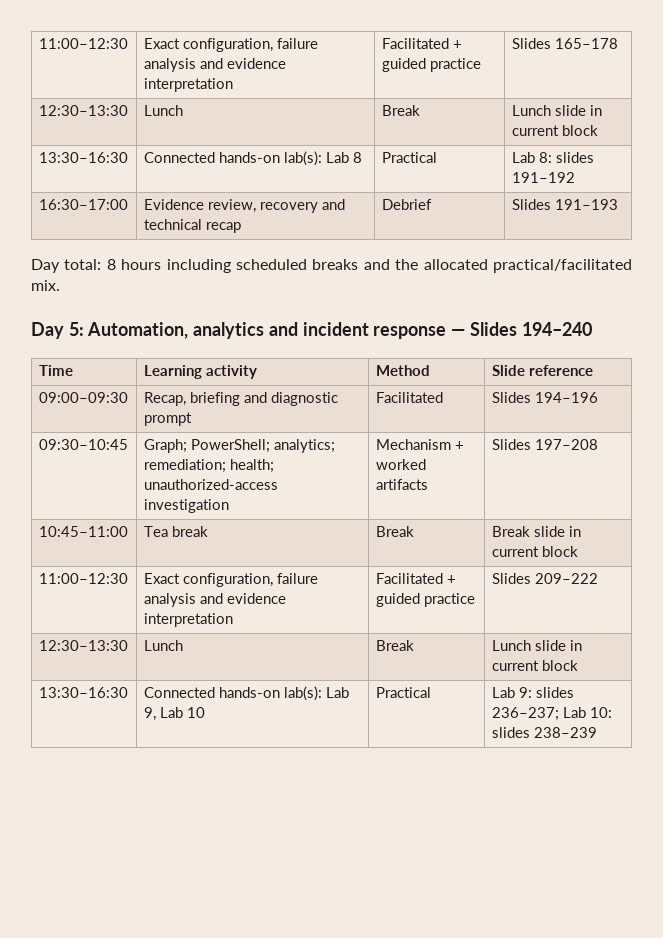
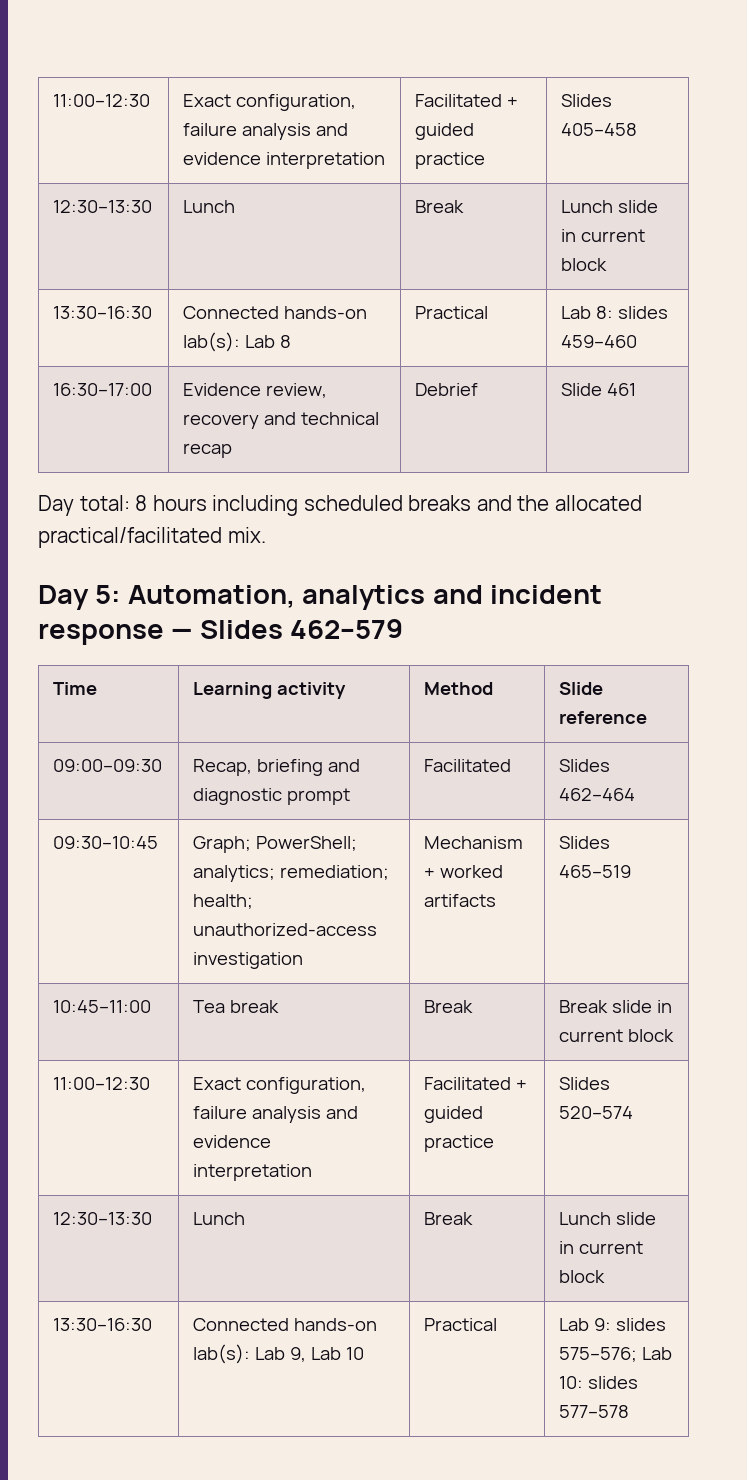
[554,38,618,49] 165–178 -> [561,123,638,136] 405–458
[511,172,575,183] 191–192 -> [561,335,638,348] 459–460
[511,199,618,210] Slides 191–193 -> [561,383,637,396] Slide 461
[521,322,592,336] 194–240 -> [290,619,404,639] 462–579
[534,392,598,403] 194–196 -> [559,788,636,801] 462–464
[534,439,598,450] 197–208 -> [559,865,632,878] 465–519
[534,573,598,584] 209–222 -> [559,1106,634,1119] 520–574
[491,707,559,721] 236–237; -> [559,1347,638,1362] 575–576;
[533,727,597,738] 238–239 -> [559,1405,630,1418] 577–578

